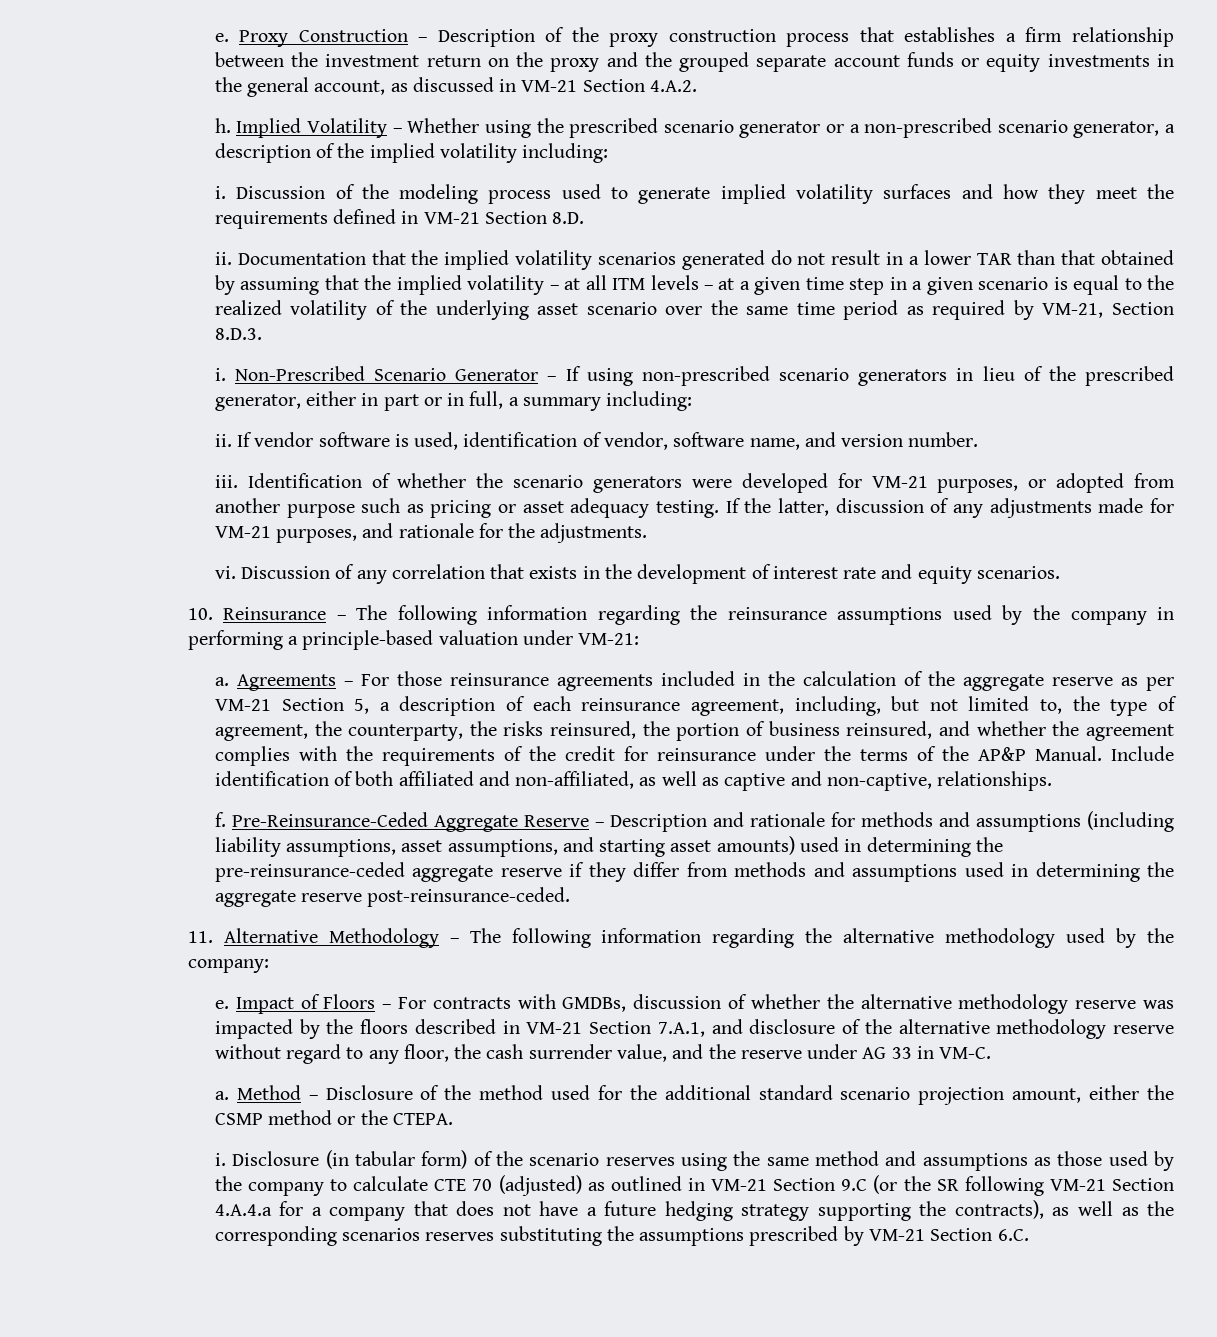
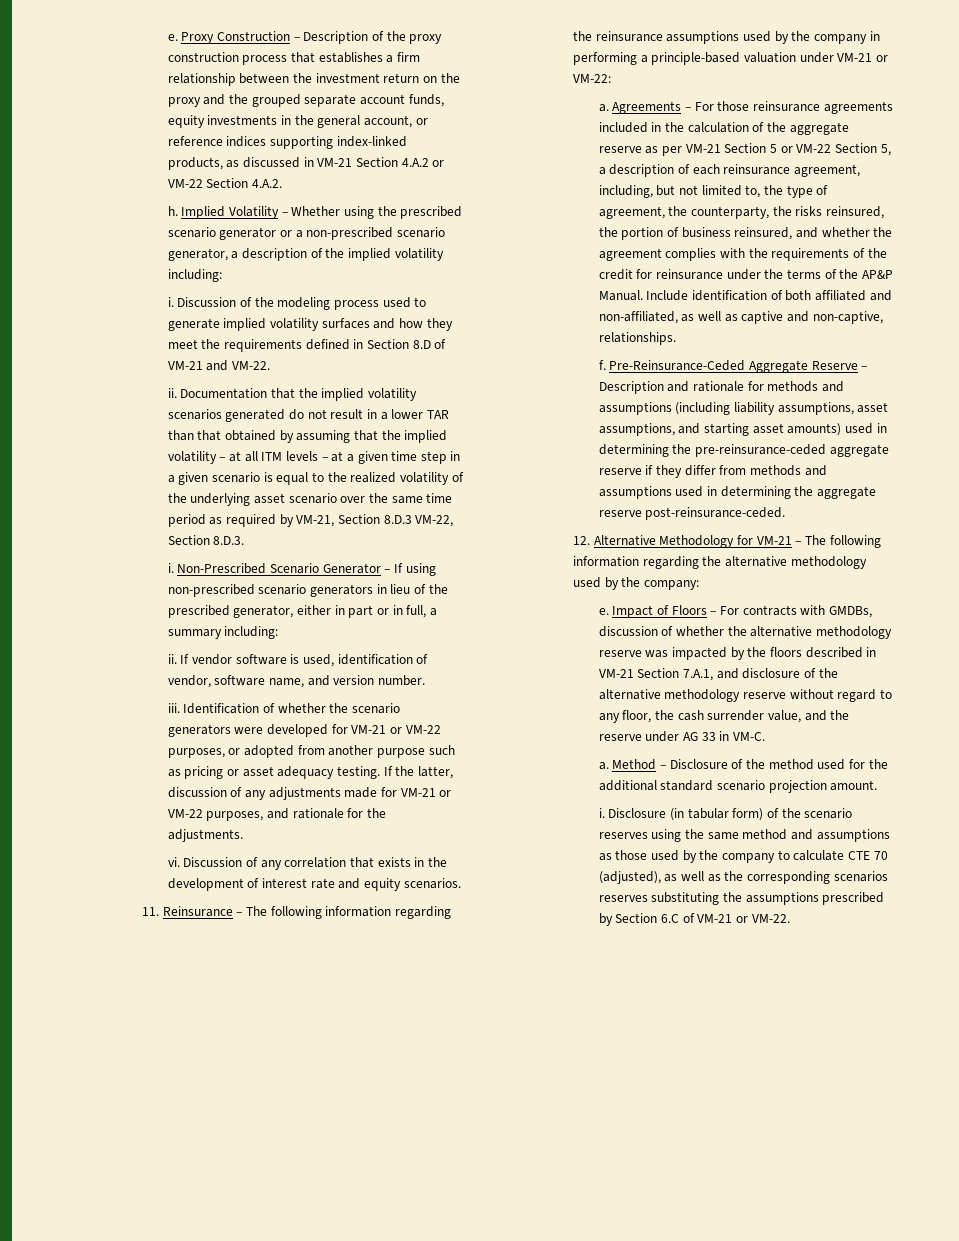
[906,52,980,67] funds or -> [408,94,444,107] funds,
(386, 87) none -> [415,118,428,125] [167,136,407,149] [167,157,223,170] or reference indices supporting index-linked products,
(645, 85) none -> [401,158,445,167] [167,178,249,188] 4.A.2 or VM-22 Section
[423,211,585,224] VM-21 Section 8.D. -> [366,339,447,349] [167,360,270,371] Section 8.D of VM-21 and VM-22.
(1174, 308) none -> [383,515,454,527] [167,535,210,545] 8.D.3 VM-22, Section
(928, 482) none -> [389,725,441,734] or VM-22
(271, 532) none -> [439,790,452,797] [167,809,203,818] or VM-22
[187,608,213,620] 10. -> [142,907,160,916] 11.
[578,633,640,645] VM-21: -> [837,53,888,62] [573,74,612,83] VM-21 or VM-22:
(344, 704) none -> [769,143,877,153] 5 or VM-22 Section
[187,931,213,943] 11. -> [573,536,591,545] 12.
(439, 938) none -> [736,535,792,545] for VM-21
[1012,1085,1174,1103] [214,1110,453,1125] amount, either the CSMP method or the CTEPA. -> [830,780,878,791] amount.
[498,1175,1175,1196] [214,1200,1044,1221] (adjusted) as outlined in VM-21 Section 9.C (or the SR following VM-21 Section 4.A.4.a for a company that does not have a future hedging strategy supporting the contracts), -> [598,871,661,884] (adjusted),
[868,1228,1029,1241] VM-21 Section 6.C. -> [615,913,790,923] Section 6.C of VM-21 or VM-22.

